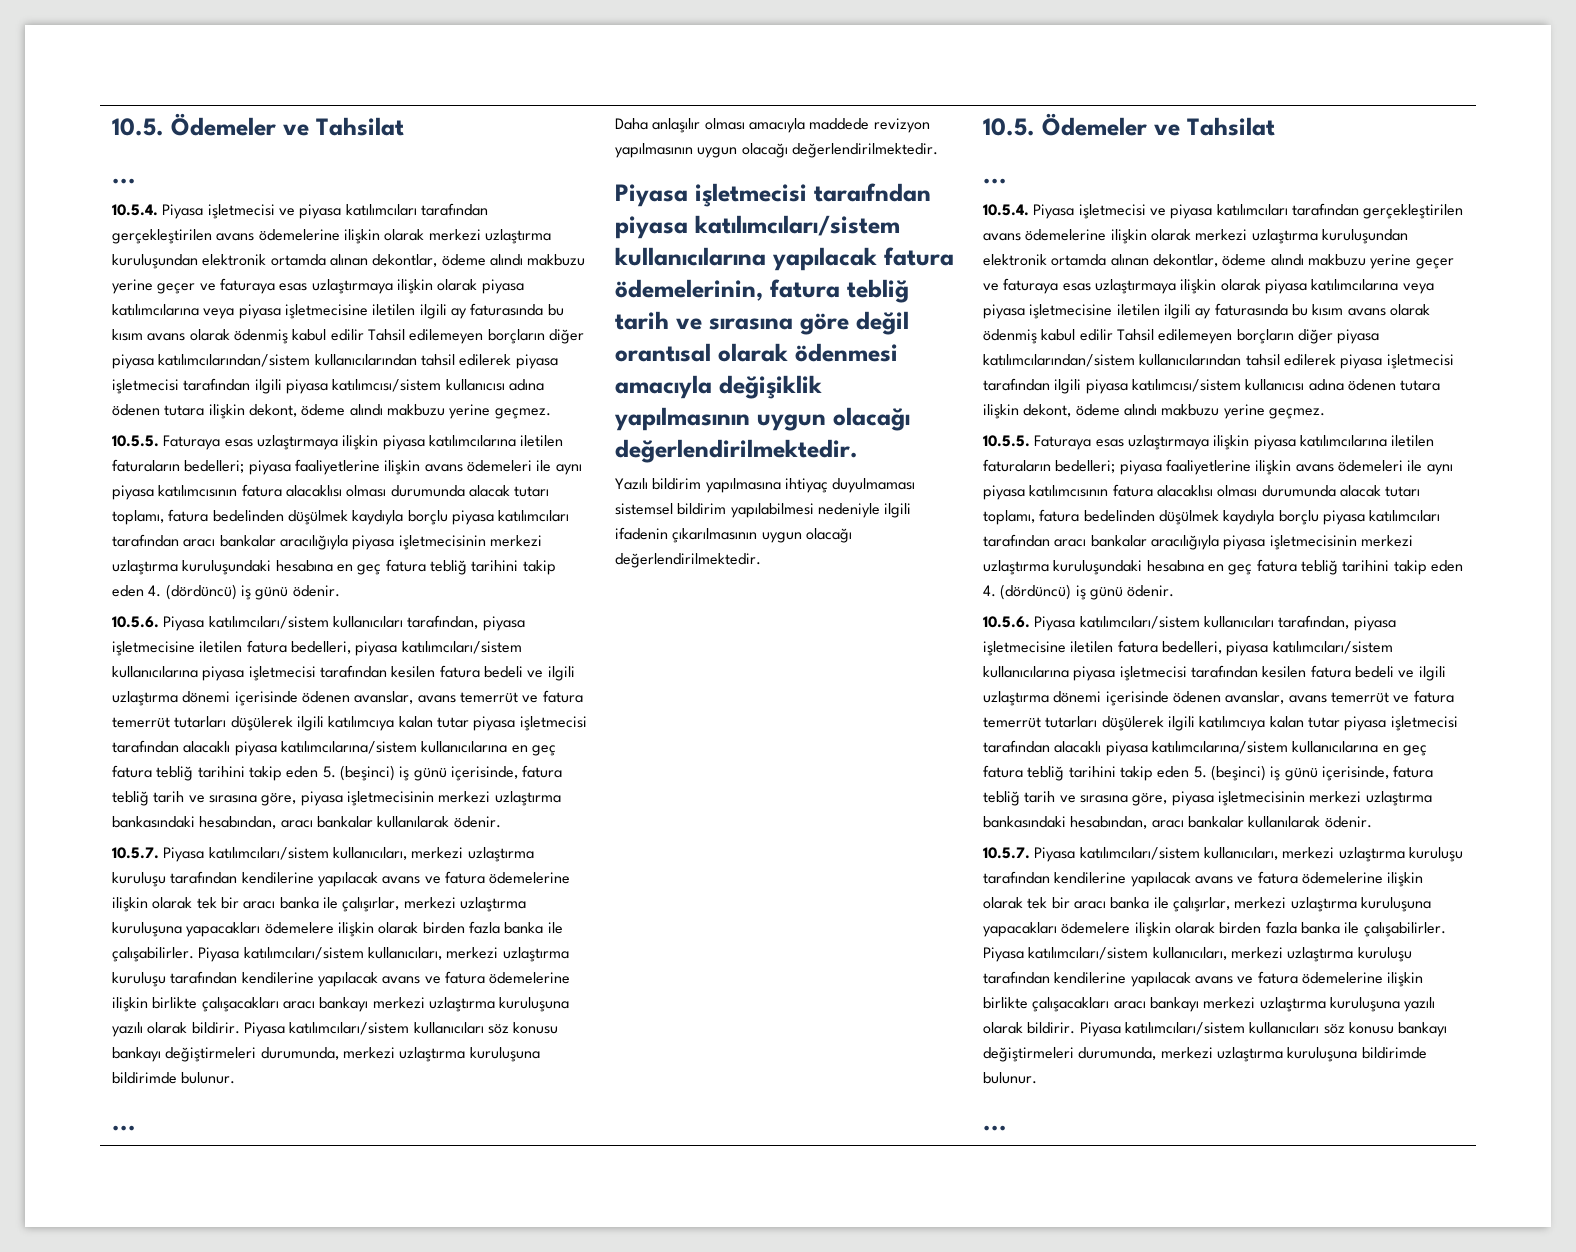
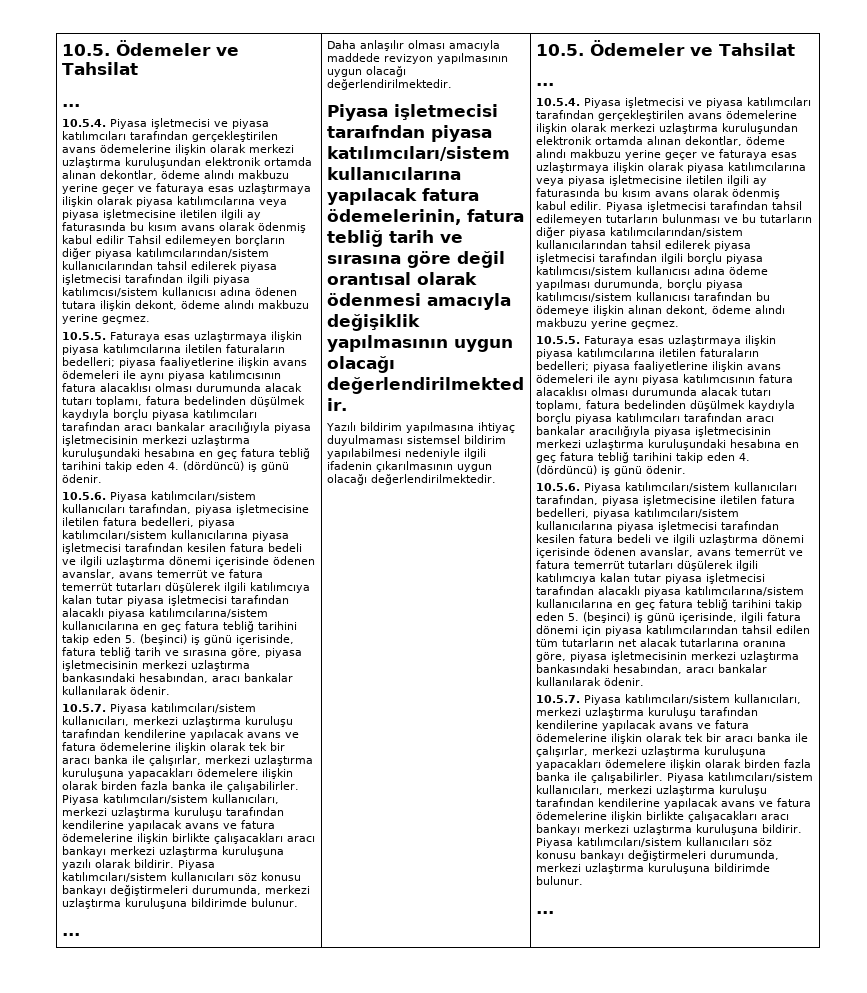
[1079,329,1294,344] edilir Tahsil edilemeyen borçların -> [570,201,803,212] [536,214,813,225] edilir. Piyasa işletmecisi tarafından tahsil edilemeyen tutarların bulunması ve bu tutarların
[1085,379,1441,394] [983,404,1020,419] piyasa katılımcısı/sistem kullanıcısı adına ödenen tutara ilişkin -> [687,253,764,264] [536,266,769,276] [536,279,744,290] [536,292,771,302] [536,305,663,316] borçlu piyasa katılımcısı/sistem kullanıcısı adına ödeme yapılması durumunda, borçlu piyasa katılımcısı/sistem kullanıcısı tarafından bu ödemeye ilişkin alınan
[1393,765,1434,778] [983,791,1129,806] fatura tebliğ tarih ve sırasına -> [741,612,802,623] [536,625,811,636] [536,638,787,647] ilgili fatura dönemi için piyasa katılımcılarından tahsil edilen tüm tutarların net alacak tutarlarına oranına
[1404,997,1436,1012] [983,1022,1024,1034] yazılı olarak -> (759, 829) none

